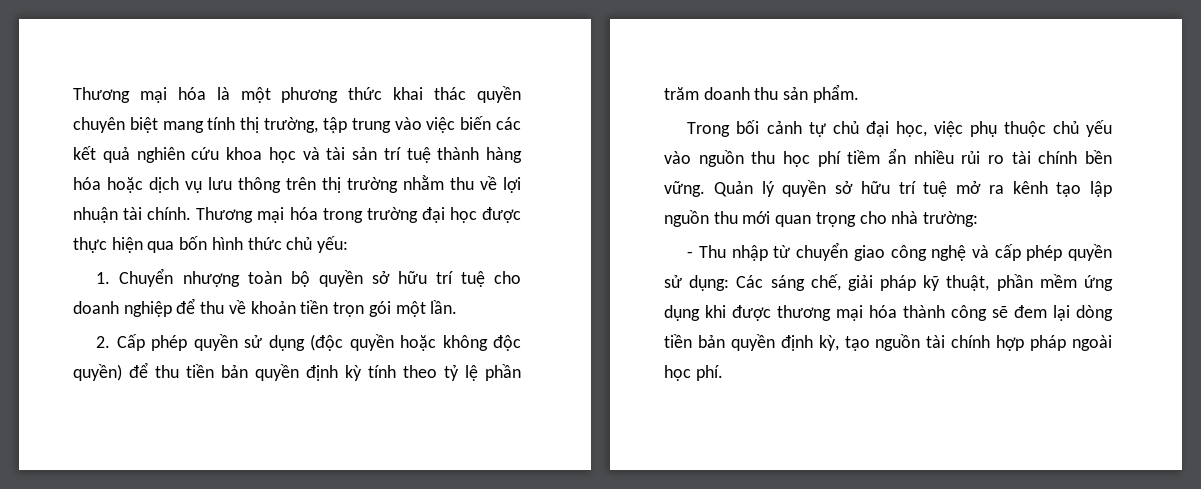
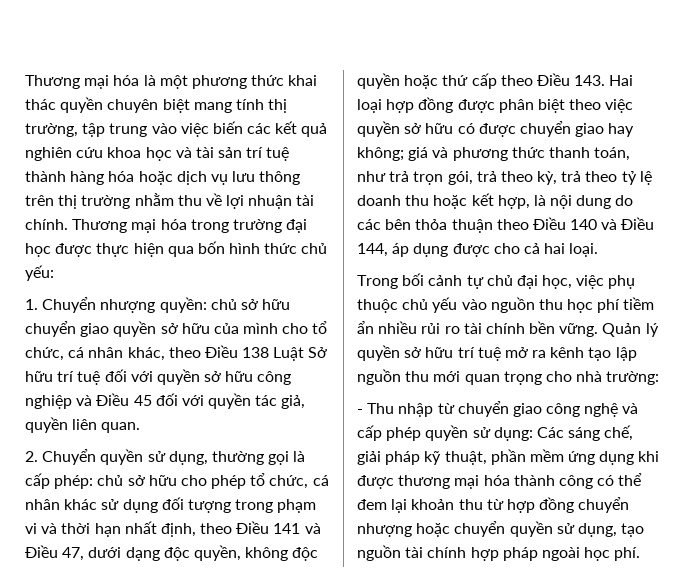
[247,270,522,287] [73,298,458,317] [96,334,521,351] [73,362,521,381] [664,84,859,103] toàn bộ quyền sở hữu trí tuệ cho doanh nghiệp để thu về khoản tiền trọn gói một lần. // 2. Cấp phép quyền sử dụng (độc quyền hoặc không độc quyền) để thu tiền bản quyền định kỳ tính theo tỷ lệ phần trăm doanh thu sản phẩm. -> [159,297,291,313] [25,321,328,337] [25,345,328,361] [25,369,292,385] [25,393,306,409] [25,417,141,433] [25,449,306,465] [25,473,329,489] [25,497,317,513] [25,521,321,537] [25,545,319,561] [357,73,634,89] [357,97,634,113] [357,121,635,137] [357,147,631,161] [357,171,652,185] [357,193,634,209] [357,217,655,233] [357,243,599,257] quyền: chủ sở hữu chuyển giao quyền sở hữu của mình cho tổ chức, cá nhân khác, theo Điều 138 Luật Sở hữu trí tuệ đối với quyền sở hữu công nghiệp và Điều 45 đối với quyền tác giả, quyền liên quan. // 2. Chuyển quyền sử dụng, thường gọi là cấp phép: chủ sở hữu cho phép tổ chức, cá nhân khác sử dụng đối tượng trong phạm vi và thời hạn nhất định, theo Điều 141 và Điều 47, dưới dạng độc quyền, không độc quyền hoặc thứ cấp theo Điều 143. Hai loại hợp đồng được phân biệt theo việc quyền sở hữu có được chuyển giao hay không; giá và phương thức thanh toán, như trả trọn gói, trả theo kỳ, trả theo tỷ lệ doanh thu hoặc kết hợp, là nội dung do các bên thỏa thuận theo Điều 140 và Điều 144, áp dụng được cho cả hai loại.
[992,305,1113,321] [664,334,839,351] sẽ đem lại dòng tiền bản quyền định kỳ, -> [597,473,643,486] [357,497,630,513] [357,521,617,537] có thể đem lại khoản thu từ hợp đồng chuyển nhượng hoặc chuyển quyền sử dụng,

